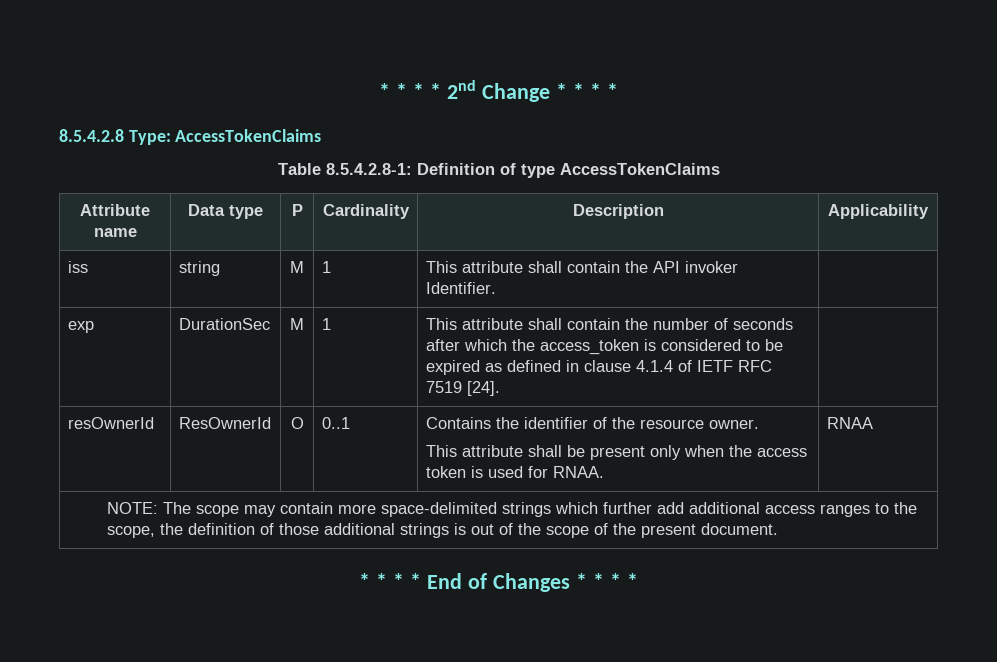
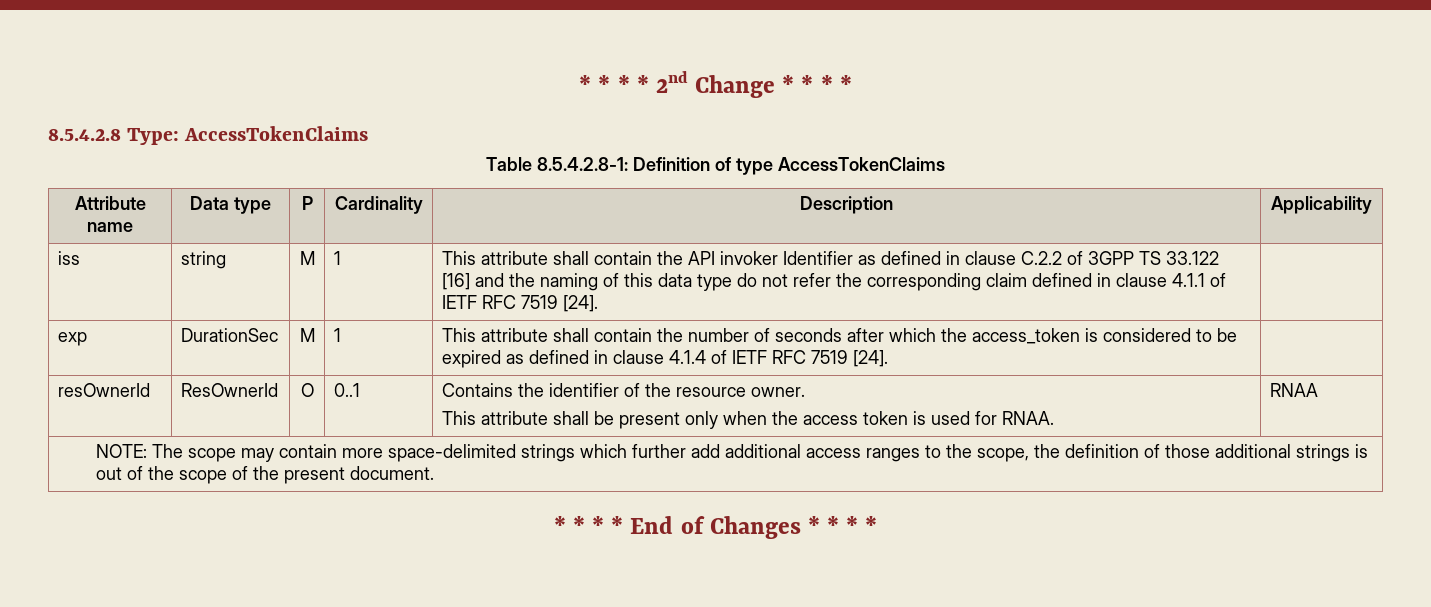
[425,282,496,294] Identifier. -> [782,251,1219,265] [441,273,1226,291] [441,295,598,312] Identifier as defined in clause C.2.2 of 3GPP TS 33.122 [16] and the naming of this data type do not refer the corresponding claim defined in clause 4.1.1 of IETF RFC 7519 [24].

